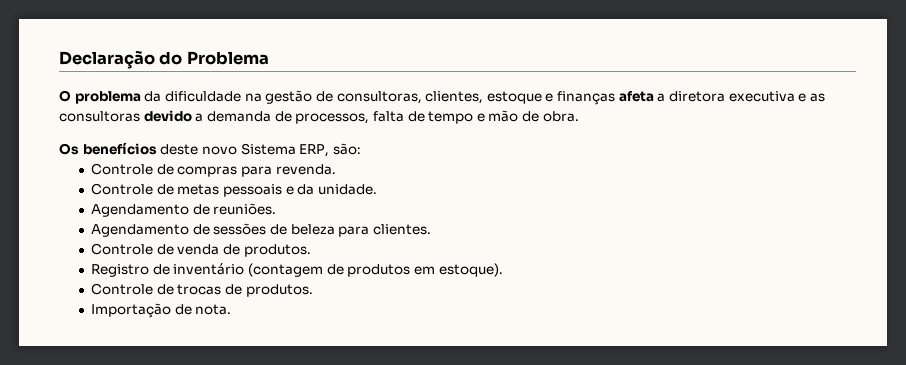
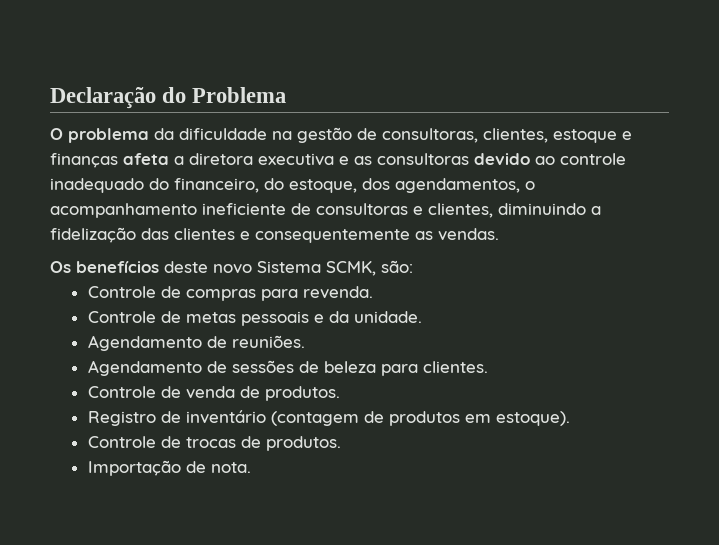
[195,110,579,124] a demanda de processos, falta de tempo e mão de obra. -> [535,153,626,165] [50,178,535,193] [50,203,601,218] [50,227,499,243] ao controle inadequado do financeiro, do estoque, dos agendamentos, o acompanhamento ineficiente de consultoras e clientes, diminuindo a fidelização das clientes e consequentemente as vendas.
[299,144,330,157] ERP, -> [326,261,376,276] SCMK,

